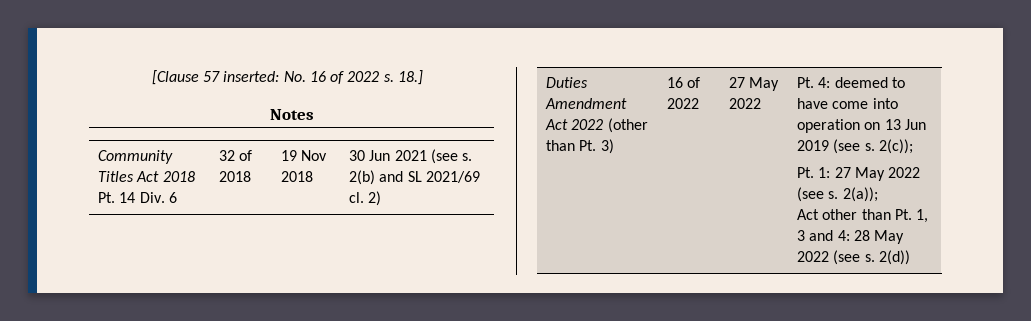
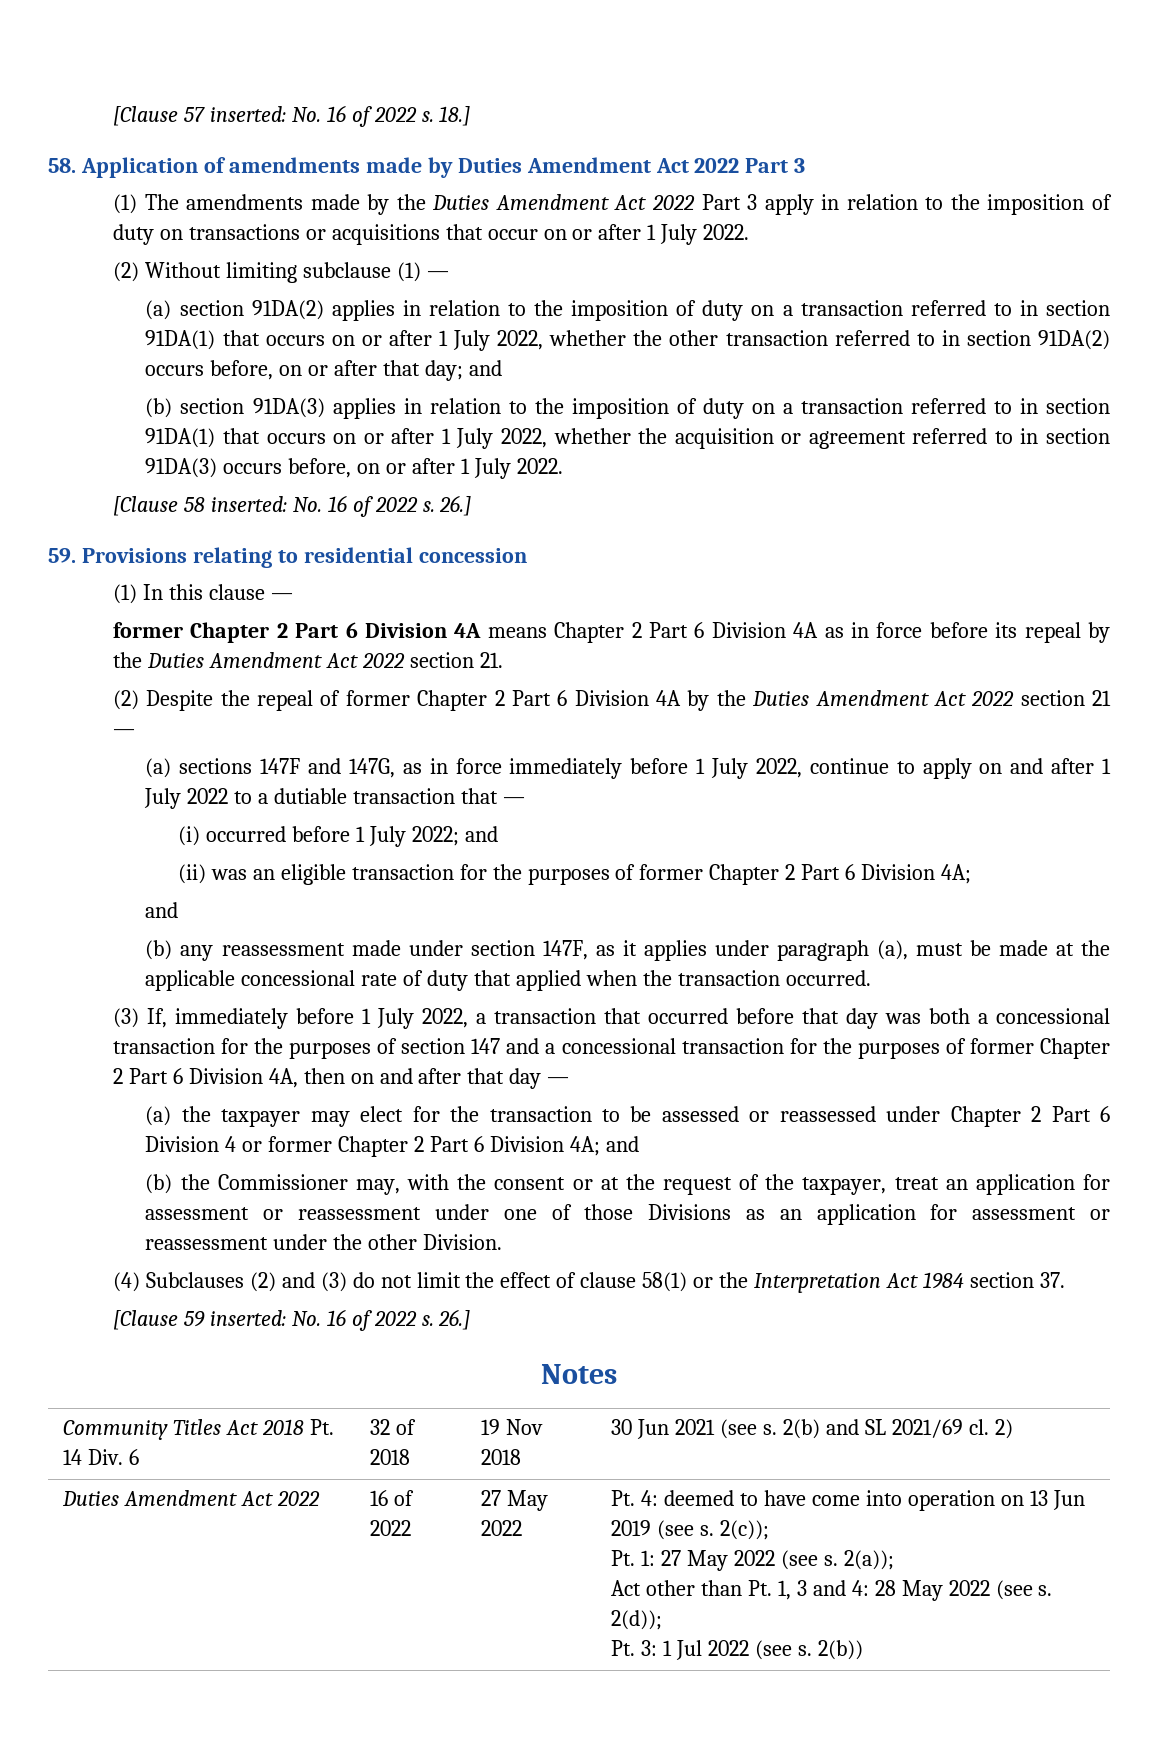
(424, 77) none -> [48,157,806,178] [112,194,1112,215] [112,224,750,245] [112,262,449,283] [145,300,1110,321] [145,330,1110,351] [145,360,503,381] [145,398,1111,419] [145,428,1110,449] [145,458,563,479] [112,495,472,517] [48,547,527,568] [112,584,293,604] [112,622,1110,643] [112,652,503,668] [112,690,1111,711] [112,729,135,736] [145,758,1111,779] [144,788,526,809] [177,826,498,847] [177,864,972,885] [145,902,179,918] [145,940,1111,961] [145,970,871,991] [112,1008,1110,1029] [112,1038,1110,1059] [112,1068,570,1089] [145,1106,1110,1127] [145,1136,639,1157] [145,1174,1111,1195] [145,1204,1111,1225] [145,1234,503,1250] [112,1272,1065,1293] [112,1309,471,1331] // 58. Application of amendments made by Duties Amendment Act 2022 Part 3 // (1) The amendments made by the Duties Amendment Act 2022 Part 3 apply in relation to the imposition of duty on transactions or acquisitions that occur on or after 1 July 2022. // (2) Without limiting subclause (1) — // (a) section 91DA(2) applies in relation to the imposition of duty on a transaction referred to in section 91DA(1) that occurs on or after 1 July 2022, whether the other transaction referred to in section 91DA(2) occurs before, on or after that day; and // (b) section 91DA(3) applies in relation to the imposition of duty on a transaction referred to in section 91DA(1) that occurs on or after 1 July 2022, whether the acquisition or agreement referred to in section 91DA(3) occurs before, on or after 1 July 2022. // [Clause 58 inserted: No. 16 of 2022 s. 26.] // 59. Provisions relating to residential concession // (1) In this clause — // former Chapter 2 Part 6 Division 4A means Chapter 2 Part 6 Division 4A as in force before its repeal by the Duties Amendment Act 2022 section 21. // (2) Despite the repeal of former Chapter 2 Part 6 Division 4A by the Duties Amendment Act 2022 section 21 — // (a) sections 147F and 147G, as in force immediately before 1 July 2022, continue to apply on and after 1 July 2022 to a dutiable transaction that — // (i) occurred before 1 July 2022; and // (ii) was an eligible transaction for the purposes of former Chapter 2 Part 6 Division 4A; // and // (b) any reassessment made under section 147F, as it applies under paragraph (a), must be made at the applicable concessional rate of duty that applied when the transaction occurred. // (3) If, immediately before 1 July 2022, a transaction that occurred before that day was both a concessional transaction for the purposes of section 147 and a concessional transaction for the purposes of former Chapter 2 Part 6 Division 4A, then on and after that day — // (a) the taxpayer may elect for the transaction to be assessed or reassessed under Chapter 2 Part 6 Division 4 or former Chapter 2 Part 6 Division 4A; and // (b) the Commissioner may, with the consent or at the request of the taxpayer, treat an application for assessment or reassessment under one of those Divisions as an application for assessment or reassessment under the other Division. // (4) Subclauses (2) and (3) do not limit the effect of clause 58(1) or the Interpretation Act 1984 section 37. // [Clause 59 inserted: No. 16 of 2022 s. 26.]
[607,118,648,133] [545,139,614,154] (other than Pt. 3) -> (321, 1498) none
[878,250,910,265] 2(d)) -> [611,1610,663,1630] [611,1640,863,1660] 2(d)); // Pt. 3: 1 Jul 2022 (see s. 2(b))

